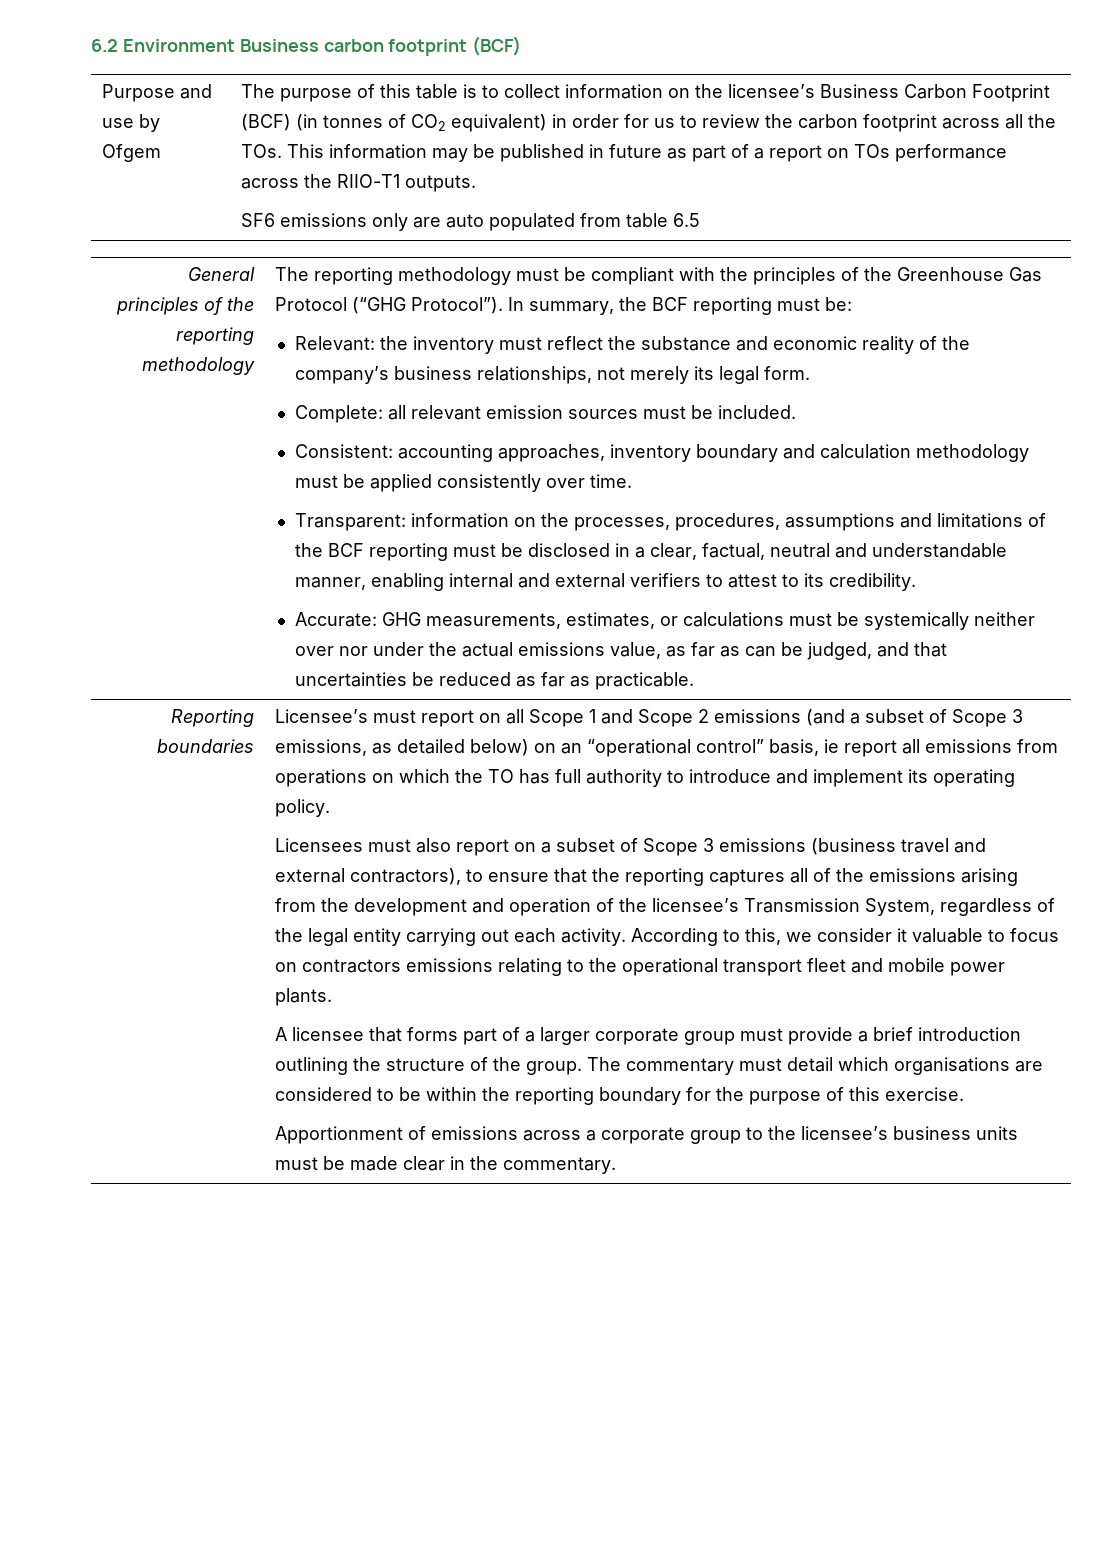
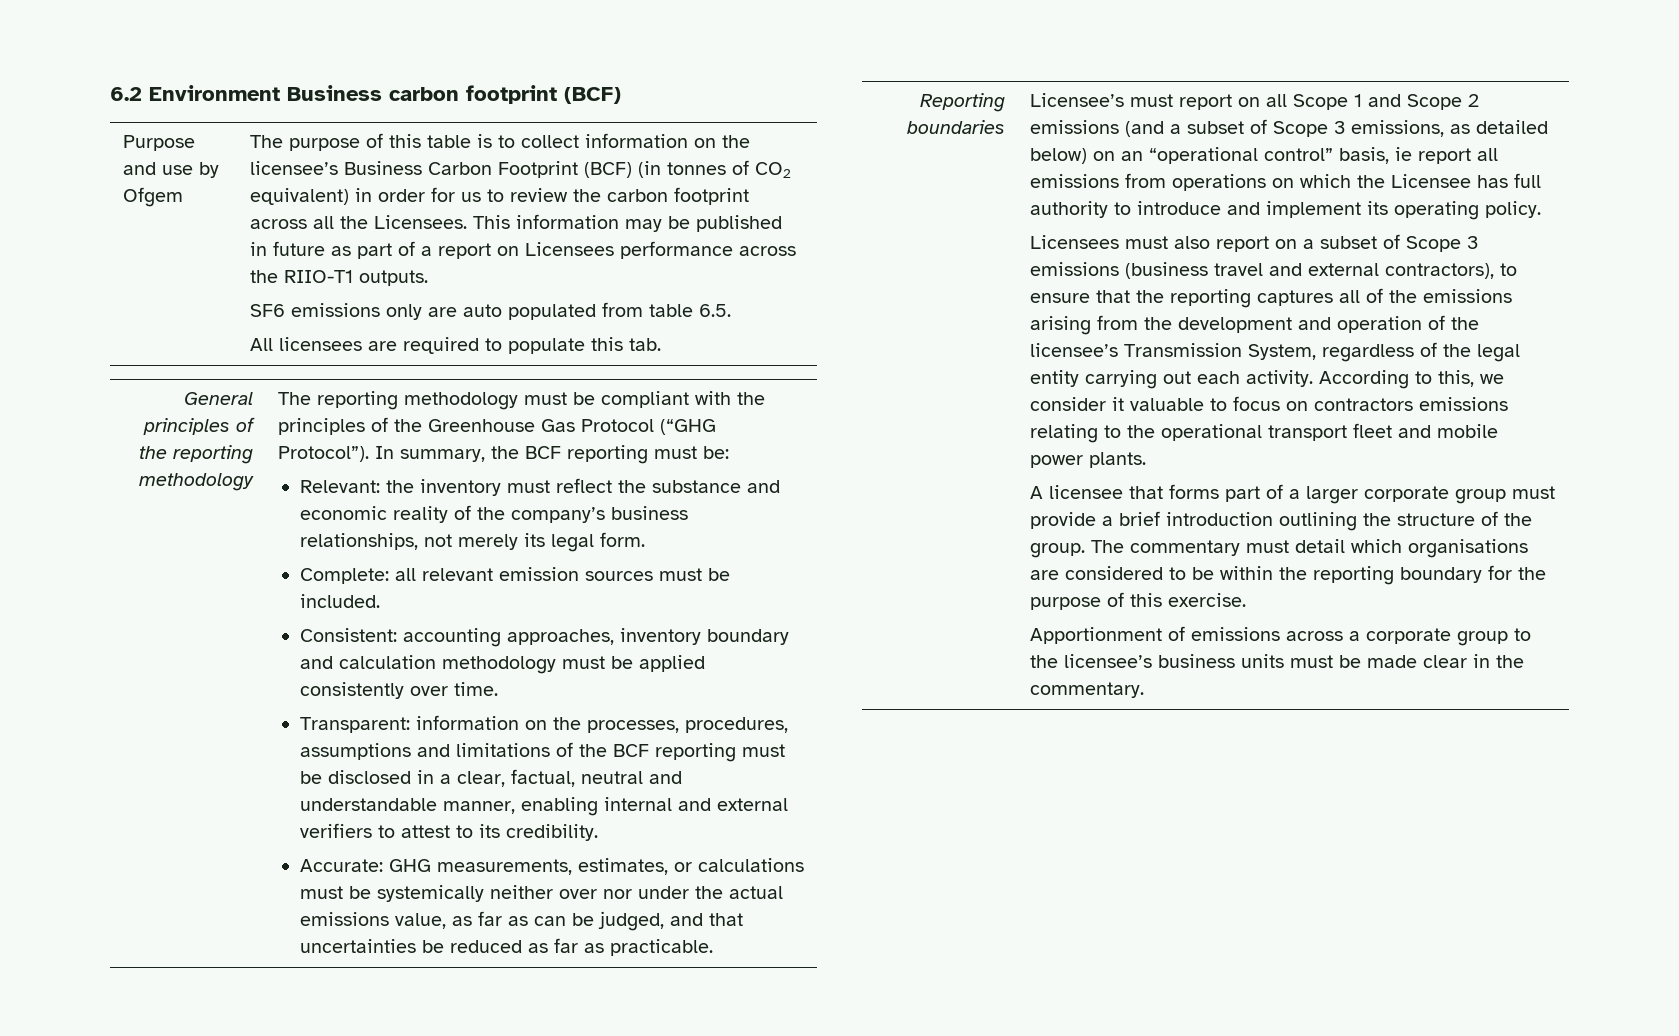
[240,144,282,158] TOs. -> [373,215,467,229] Licensees.
[853,144,890,158] TOs -> [524,242,614,256] Licensees
[672,213,700,227] 6.5 -> [698,304,731,317] [249,337,661,354] 6.5. // All licensees are required to populate this tab.
[487,769,514,783] TO -> [1390,174,1471,188] Licensee

